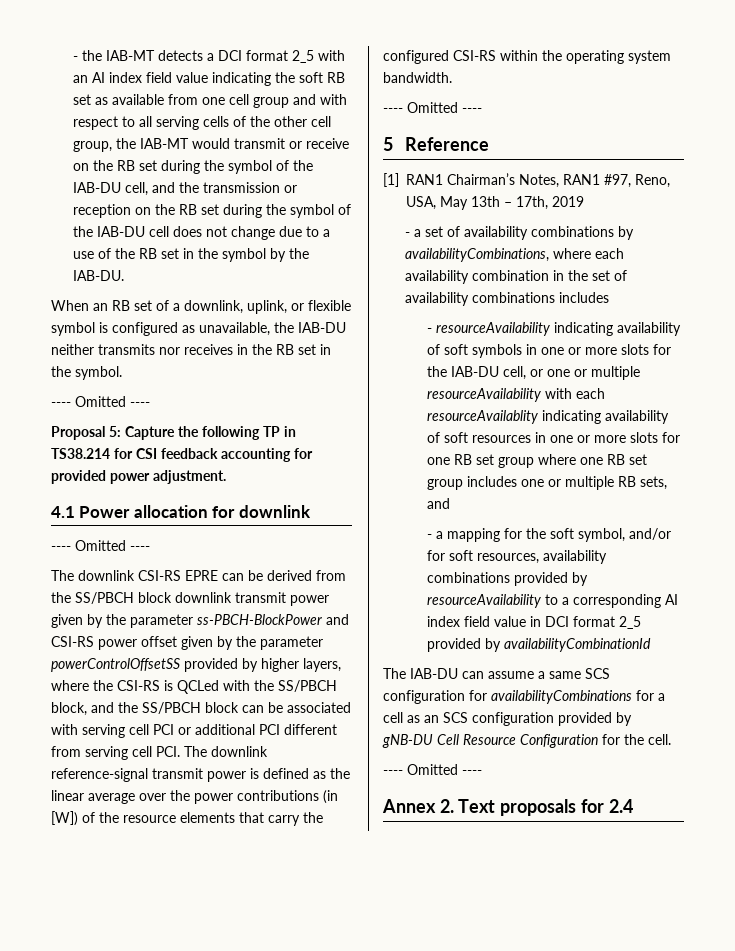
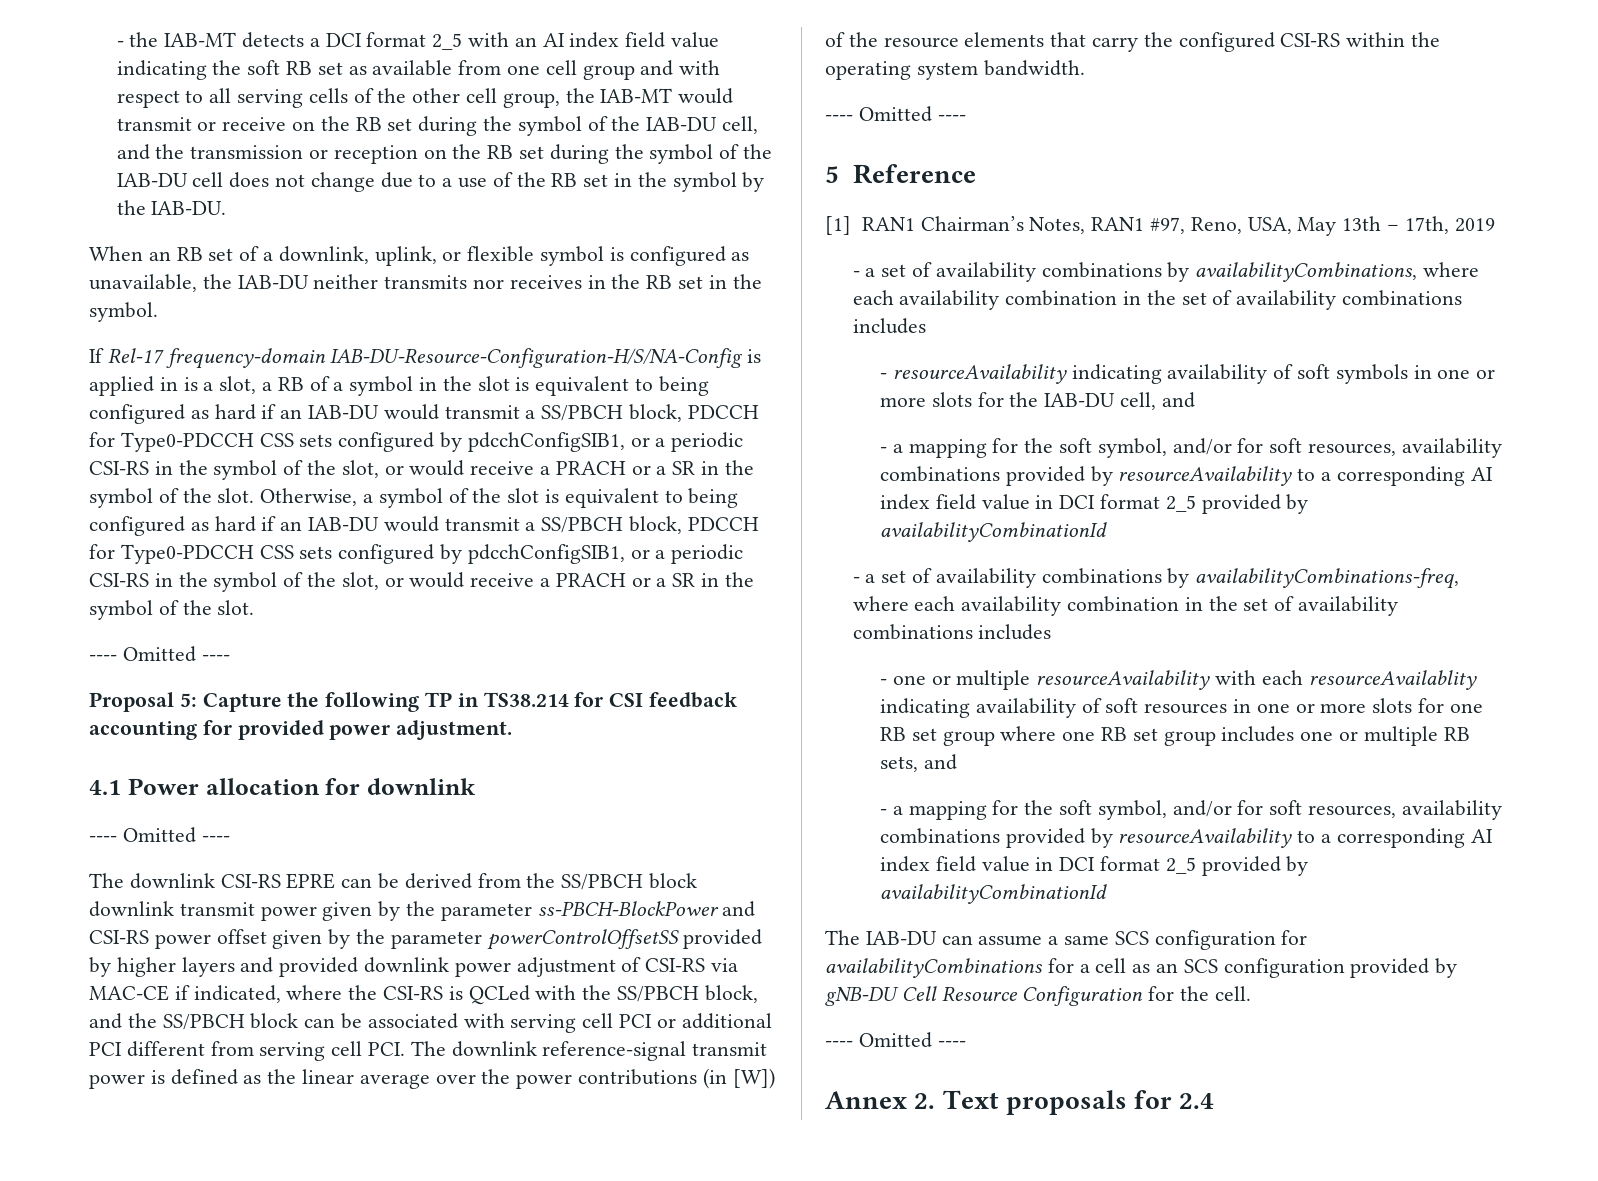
(122, 373) none -> [89,348,762,369] [89,376,709,396] [89,404,759,424] [89,432,744,452] [89,460,754,480] [89,488,739,508] [89,516,759,536] [89,544,744,564] [89,572,754,592] [89,600,255,620] // If Rel-17 frequency-domain IAB-DU-Resource-Configuration-H/S/NA-Config is applied in is a slot, a RB of a symbol in the slot is equivalent to being configured as hard if an IAB-DU would transmit a SS/PBCH block, PDCCH for Type0-PDCCH CSS sets configured by pdcchConfigSIB1, or a periodic CSI-RS in the symbol of the slot, or would receive a PRACH or a SR in the symbol of the slot. Otherwise, a symbol of the slot is equivalent to being configured as hard if an IAB-DU would transmit a SS/PBCH block, PDCCH for Type0-PDCCH CSS sets configured by pdcchConfigSIB1, or a periodic CSI-RS in the symbol of the slot, or would receive a PRACH or a SR in the symbol of the slot.
[303,658,341,672] layers, -> [181,957,739,977] [89,985,281,1003] layers and provided downlink power adjustment of CSI-RS via MAC-CE if indicated,
[530,369,544,377] or -> [1161,392,1195,408] [879,438,1502,458] [879,466,1493,486] [879,494,1309,514] [879,522,1107,542] [852,568,1460,589] [852,596,1398,616] [852,624,1052,640] [879,679,887,685] and // - a mapping for the soft symbol, and/or for soft resources, availability combinations provided by resourceAvailability to a corresponding AI index field value in DCI format 2_5 provided by availabilityCombinationId // - a set of availability combinations by availabilityCombinations-freq, where each availability combination in the set of availability combinations includes // -

